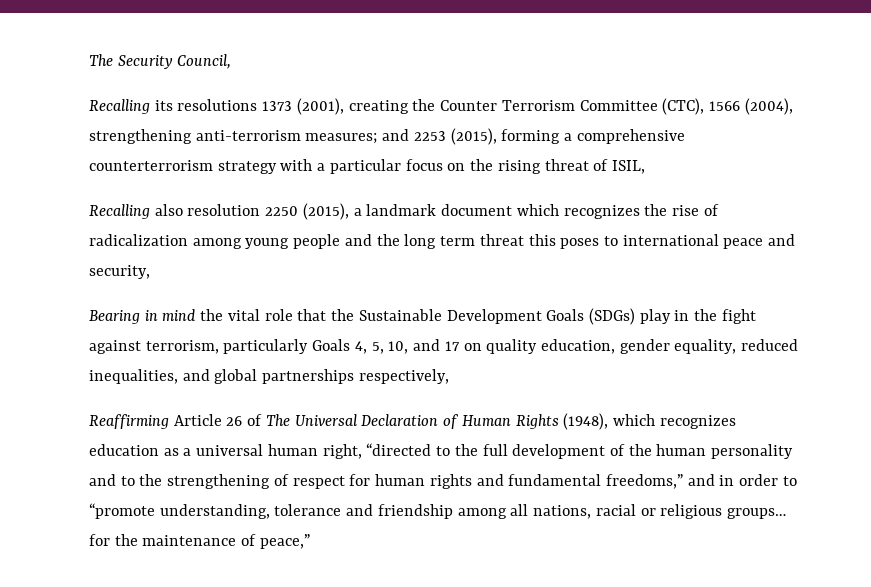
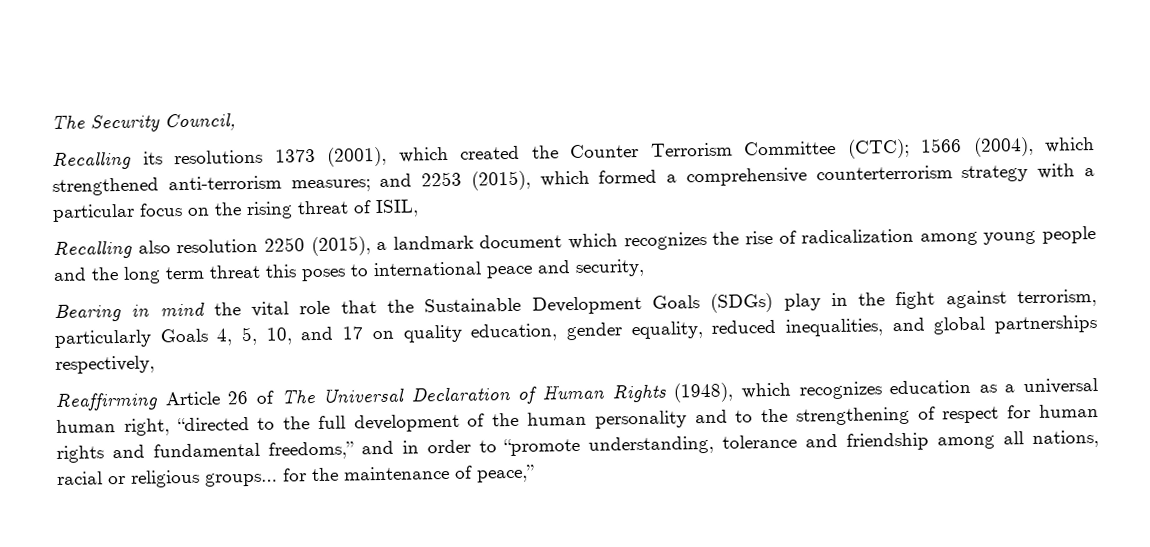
[348,100,409,114] creating -> [398,145,520,163] which created
[662,98,705,115] (CTC), -> [846,138,910,159] (CTC);
[89,129,192,144] strengthening -> [1044,137,1095,153] [52,177,159,197] which strengthened
[501,129,561,144] forming -> [539,169,658,187] which formed

